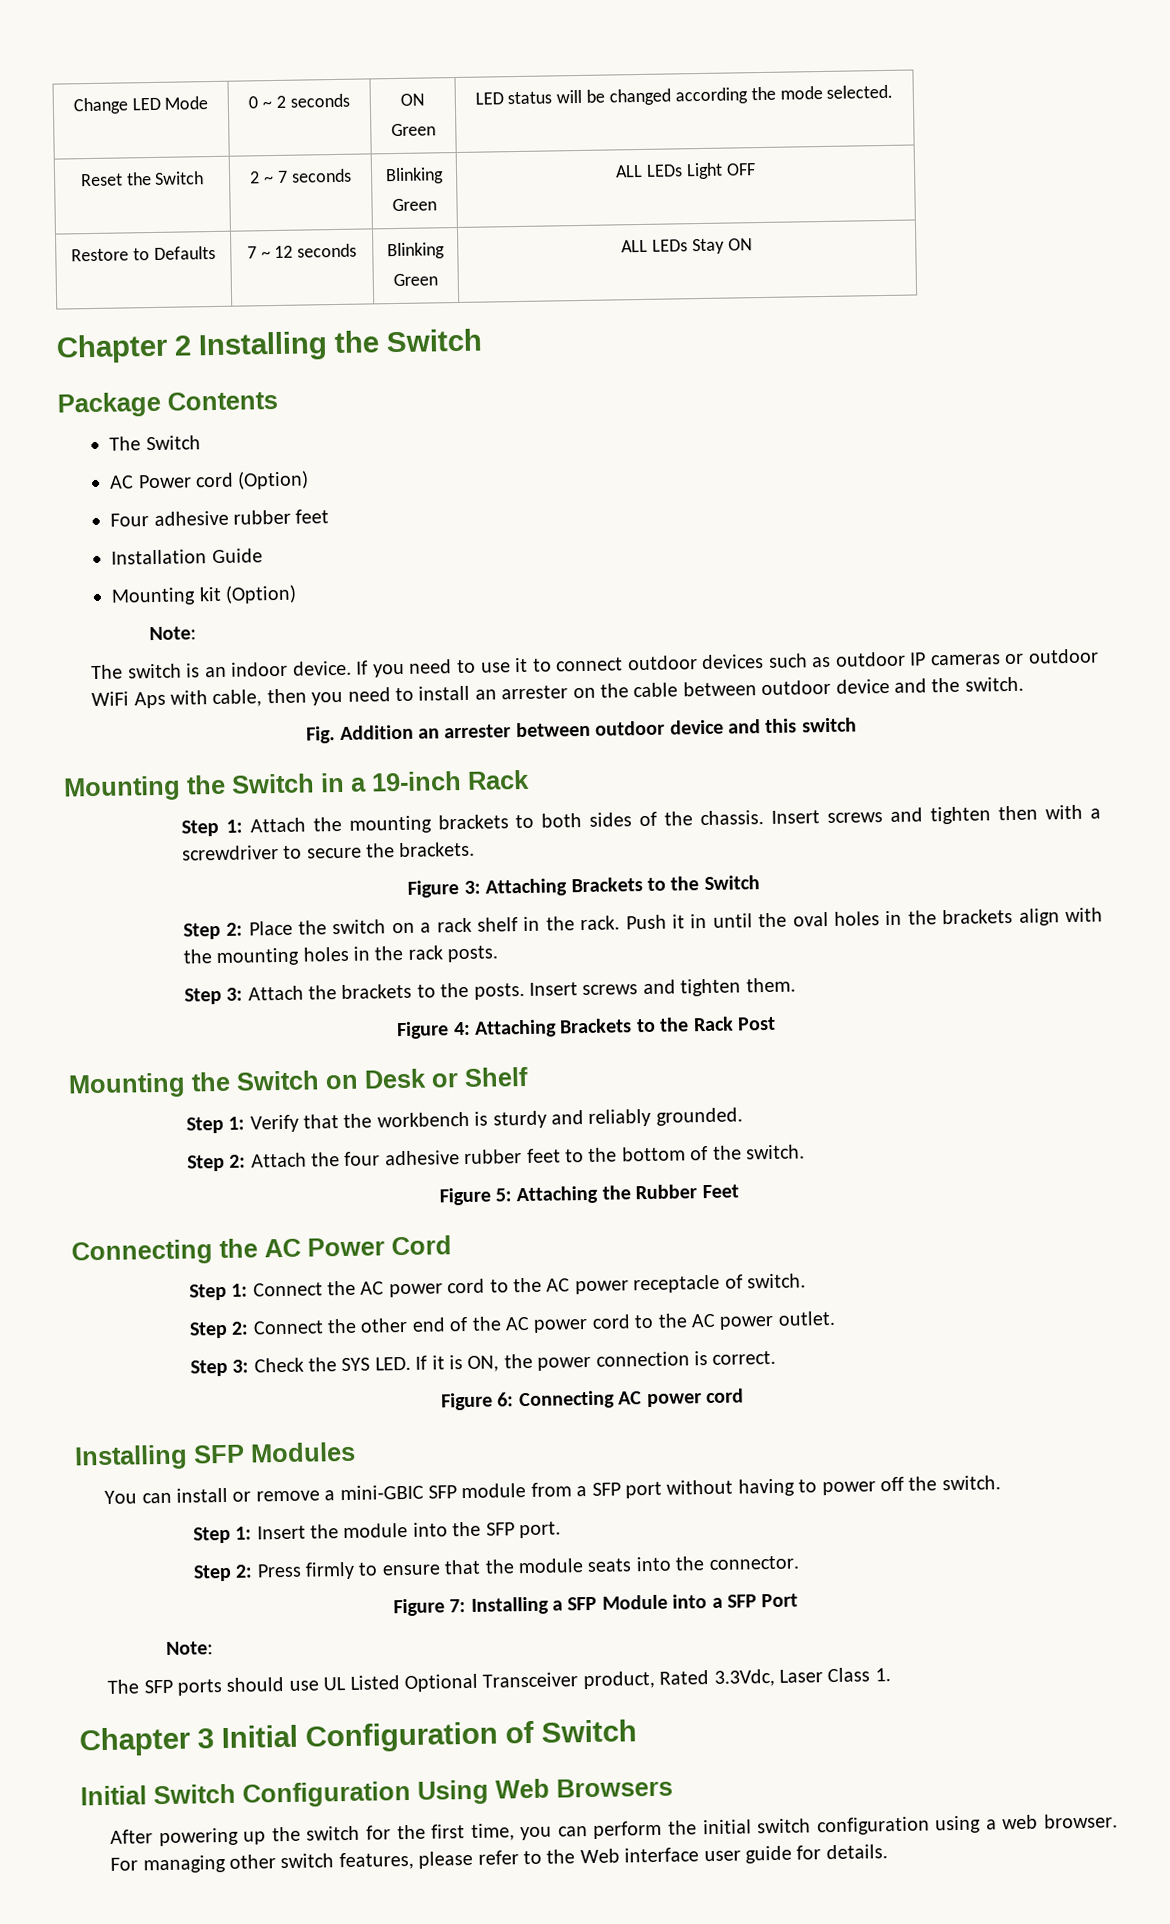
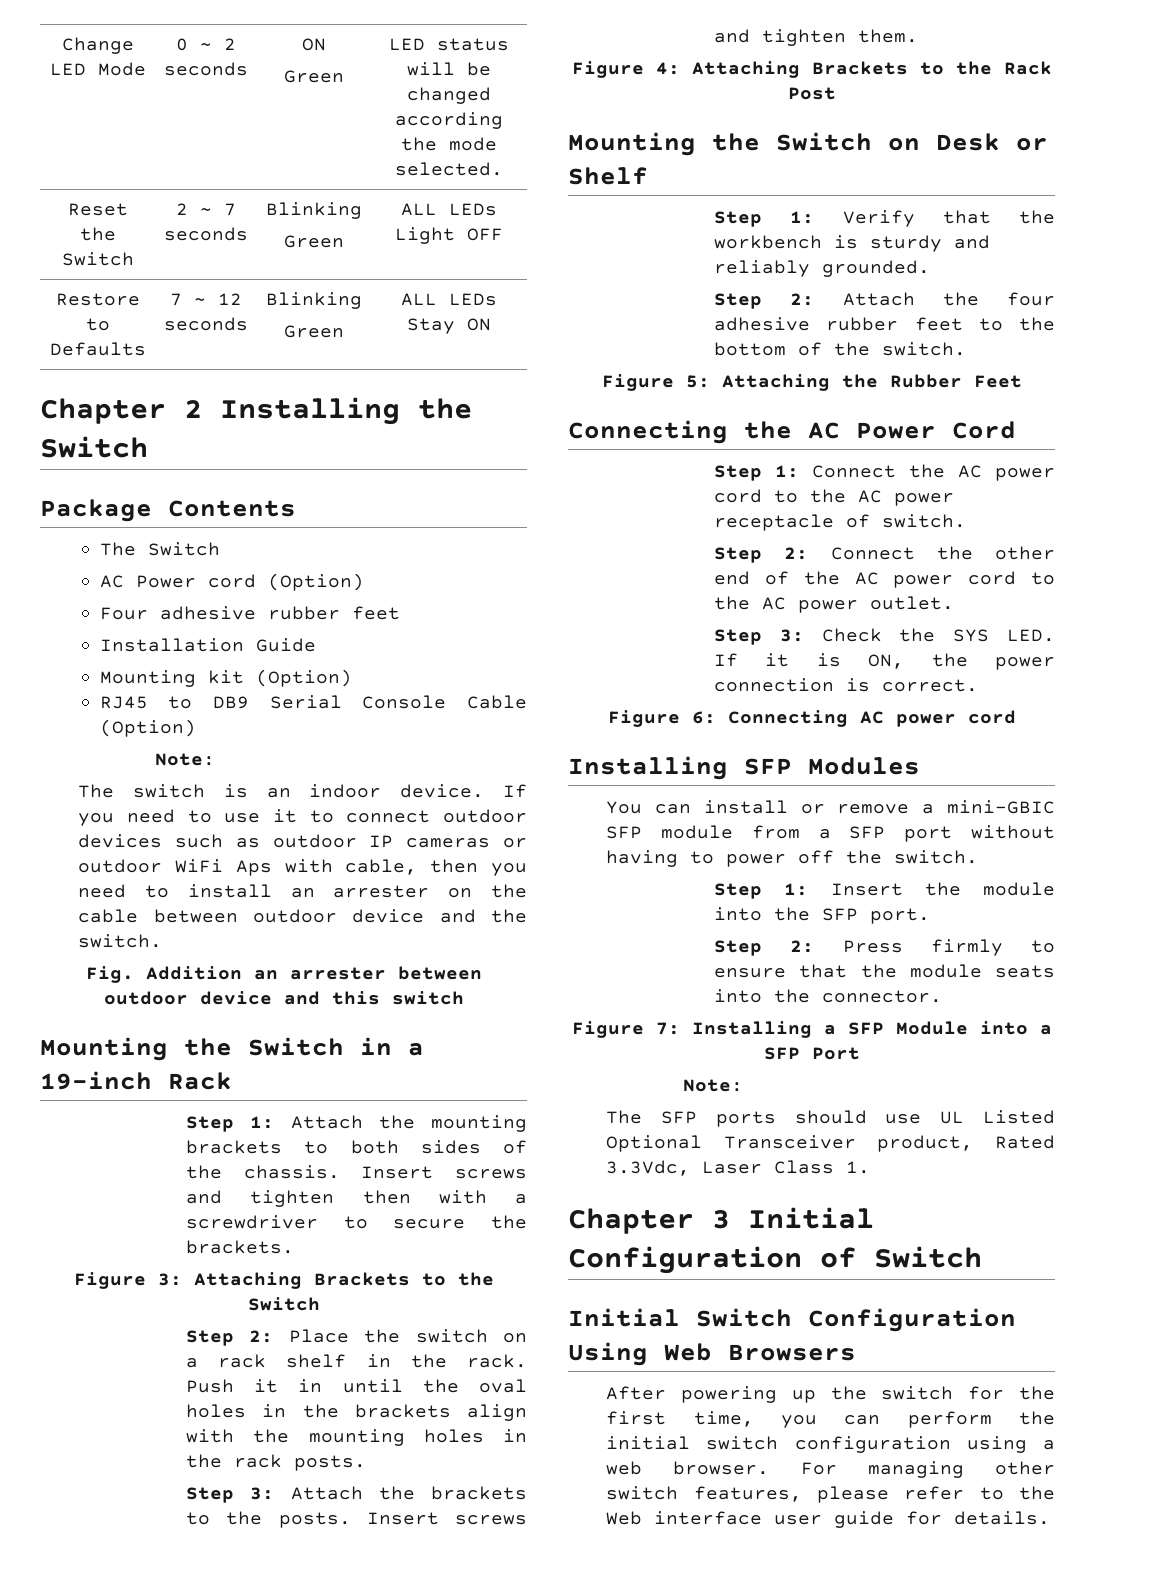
(297, 594) none -> [99,695,527,709] [99,719,196,737] // RJ45 to DB9 Serial Console Cable (Option)

